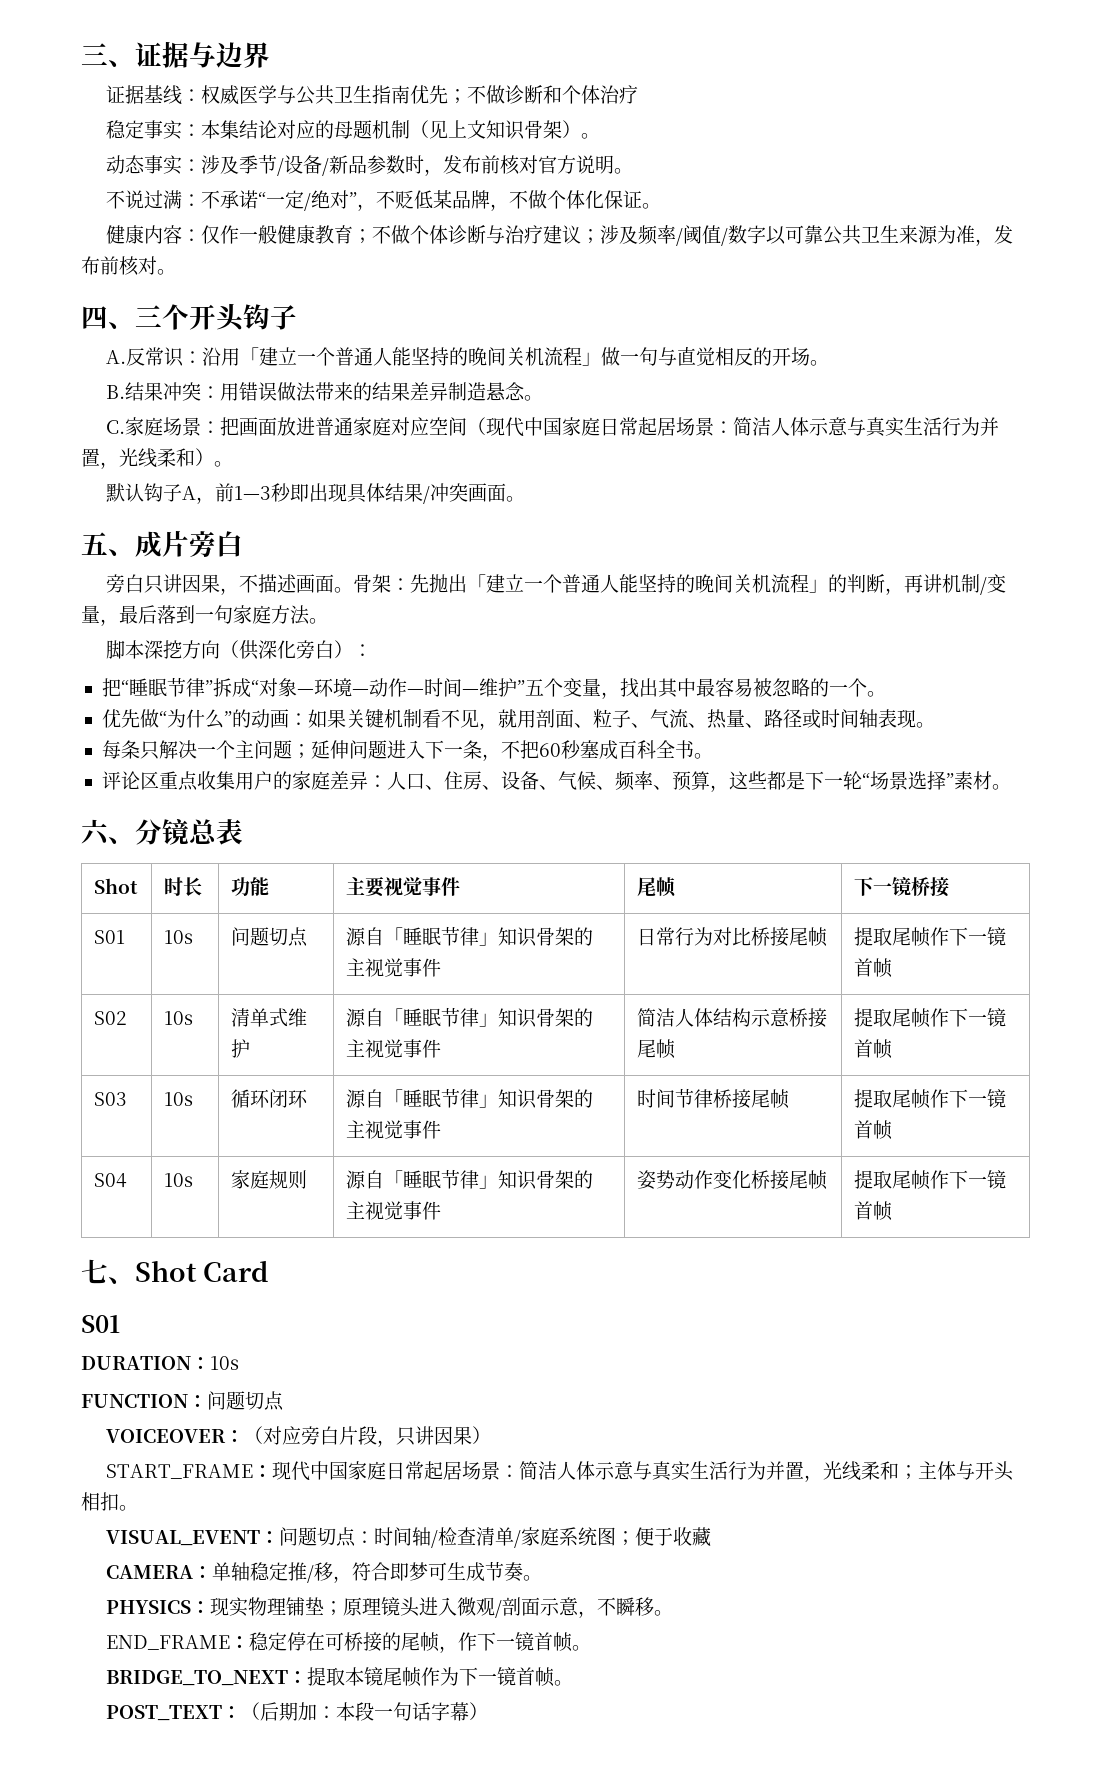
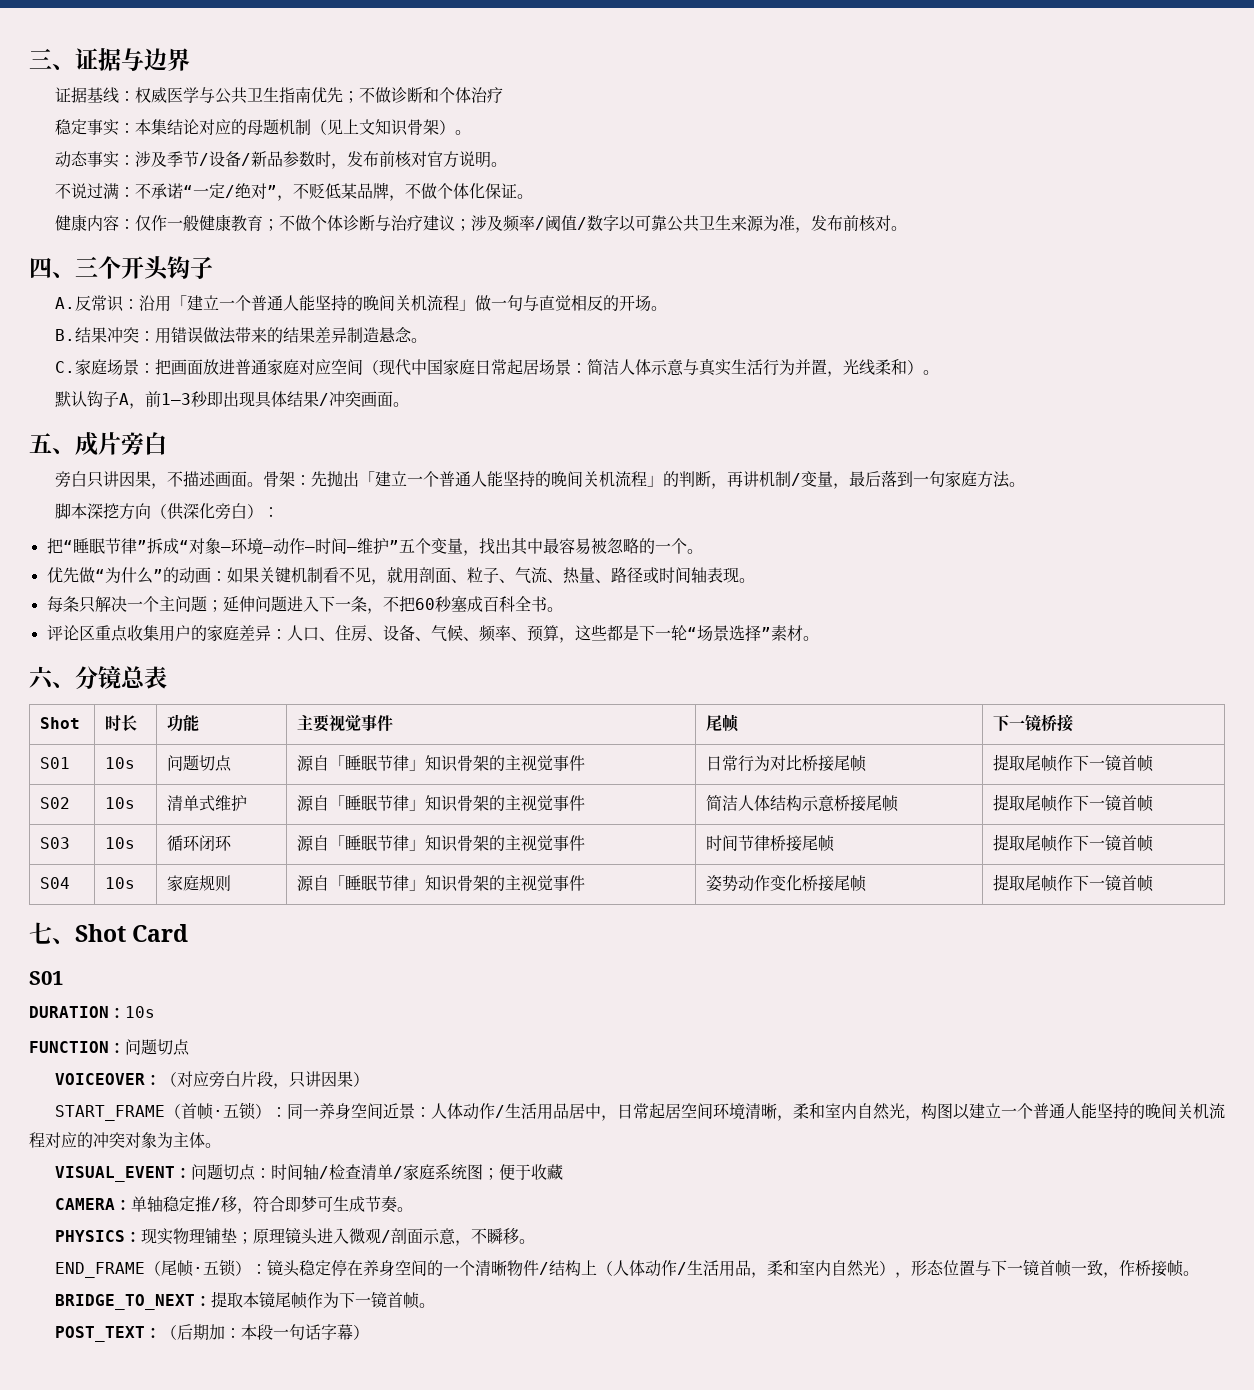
[252,1461,1014,1482] [81,1492,119,1511] ：现代中国家庭日常起居场景：简洁人体示意与真实生活行为并置，光线柔和；主体与开头相扣 -> [164,1102,1225,1121] [29,1132,205,1148] （首帧·五锁）：同一养身空间近景：人体动作/生活用品居中，日常起居空间环境清晰，柔和室内自然光，构图以建立一个普通人能坚持的晚间关机流程对应的冲突对象为主体
[229,1632,553,1653] ：稳定停在可桥接的尾帧，作下一镜首 -> [144,1259,1167,1278] （尾帧·五锁）：镜头稳定停在养身空间的一个清晰物件/结构上（人体动作/生活用品，柔和室内自然光），形态位置与下一镜首帧一致，作桥接

